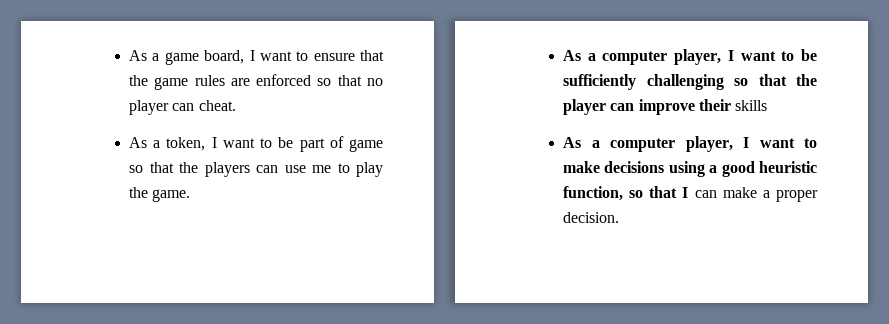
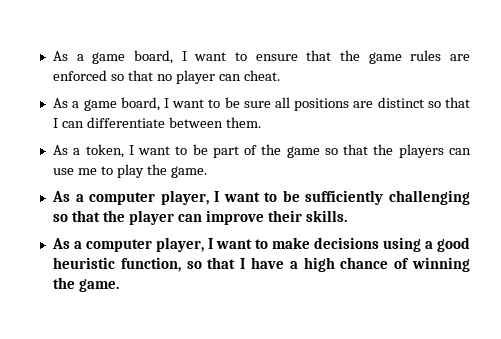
(236, 105) none -> [53,97,470,111] [53,117,261,128] // As a game board, I want to be sure all positions are distinct so that I can differentiate between them.
(344, 142) none -> [261,144,282,155] the
[735,100,768,111] skills -> [305,210,347,222] skills.
[694,187,818,202] [563,212,620,223] can make a proper decision. -> [251,257,470,272] [53,277,120,292] have a high chance of winning the game.

